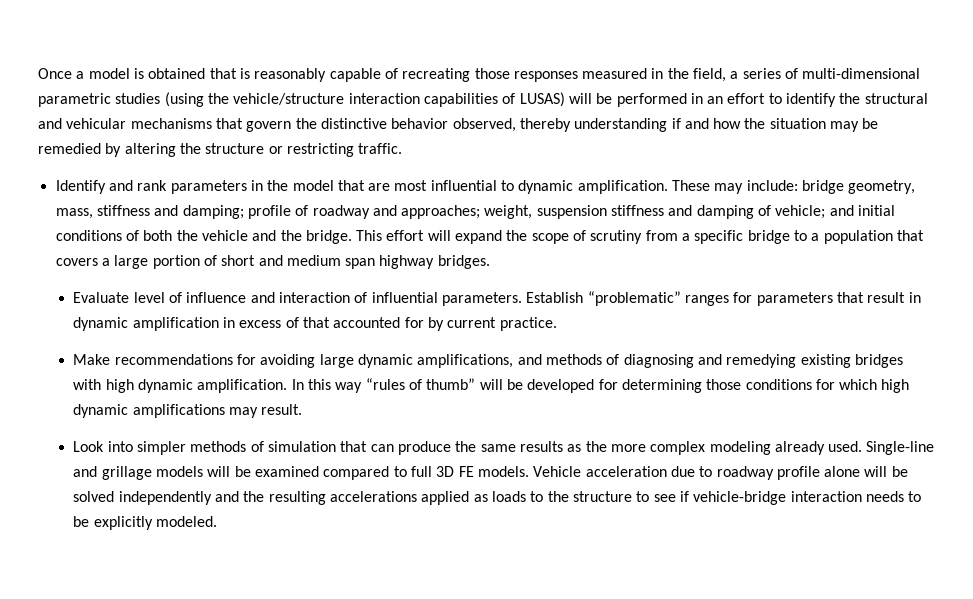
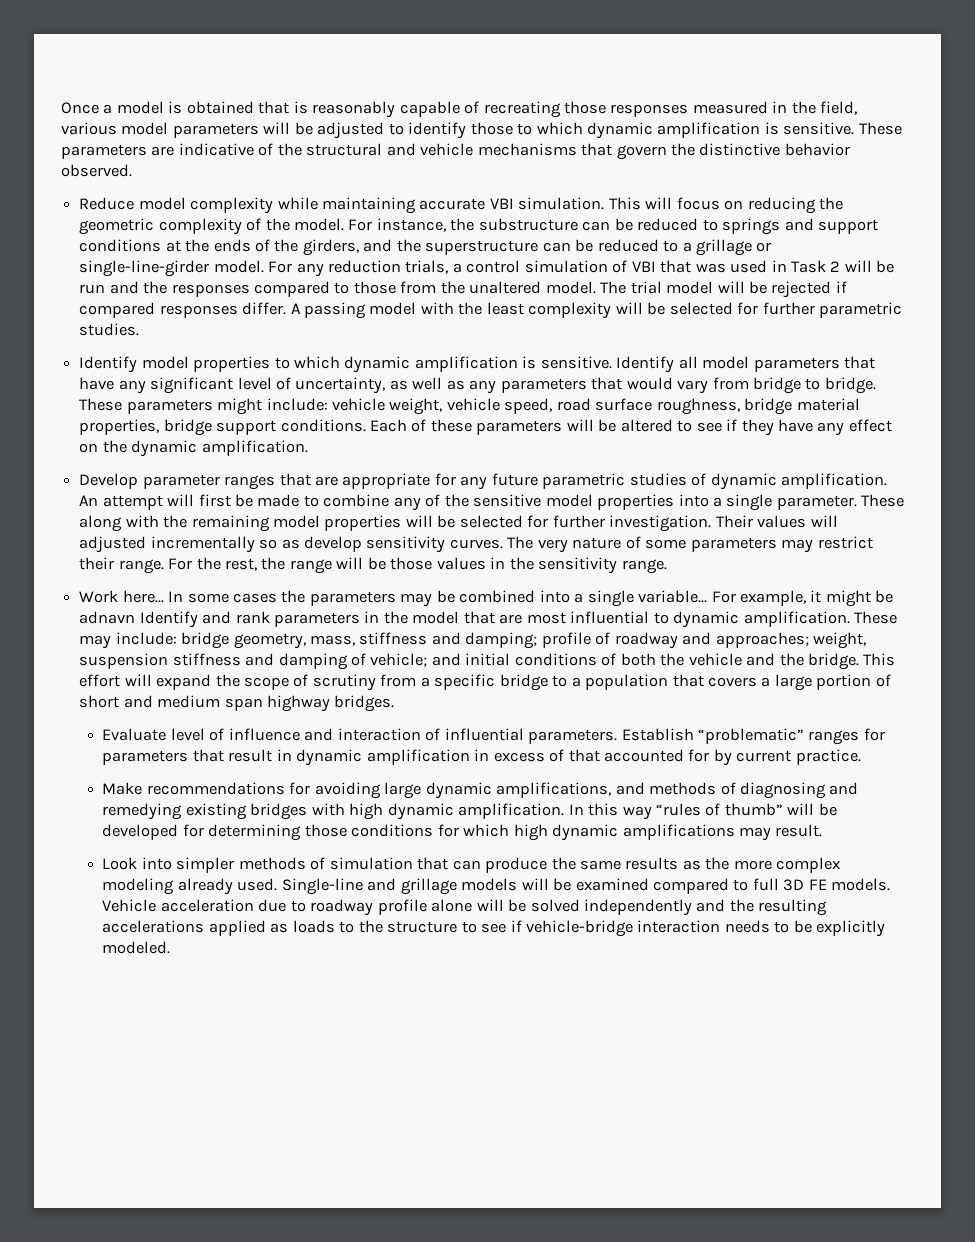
[730,68,921,79] [38,92,837,107] a series of multi-dimensional parametric studies (using the vehicle/structure interaction capabilities of LUSAS) will be performed in an effort to identify -> [61,122,902,139] [61,143,274,159] various model parameters will be adjusted to identify those to which dynamic amplification is sensitive. These parameters are indicative of
[66,118,127,129] vehicular -> [420,143,474,156] vehicle
[452,118,879,132] [38,143,403,157] observed, thereby understanding if and how the situation may be remedied by altering the structure or restricting traffic. // -> [61,164,132,177] [79,197,844,214] [79,218,878,235] [79,239,772,256] [79,260,895,277] [79,281,847,298] [79,302,902,319] [79,323,140,336] [79,356,876,373] [79,377,876,394] [79,398,860,415] [79,419,892,436] [79,440,308,457] [79,473,888,490] [79,494,905,511] [79,515,838,532] [79,536,873,553] [79,557,667,574] [79,590,894,607] [79,611,136,624] observed. // Reduce model complexity while maintaining accurate VBI simulation. This will focus on reducing the geometric complexity of the model. For instance, the substructure can be reduced to springs and support conditions at the ends of the girders, and the superstructure can be reduced to a grillage or single-line-girder model. For any reduction trials, a control simulation of VBI that was used in Task 2 will be run and the responses compared to those from the unaltered model. The trial model will be rejected if compared responses differ. A passing model with the least complexity will be selected for further parametric studies. // Identify model properties to which dynamic amplification is sensitive. Identify all model parameters that have any significant level of uncertainty, as well as any parameters that would vary from bridge to bridge. These parameters might include: vehicle weight, vehicle speed, road surface roughness, bridge material properties, bridge support conditions. Each of these parameters will be altered to see if they have any effect on the dynamic amplification. // Develop parameter ranges that are appropriate for any future parametric studies of dynamic amplification. An attempt will first be made to combine any of the sensitive model properties into a single parameter. These along with the remaining model properties will be selected for further investigation. Their values will adjusted incrementally so as develop sensitivity curves. The very nature of some parameters may restrict their range. For the rest, the range will be those values in the sensitivity range. // Work here… In some cases the parameters may be combined into a single variable... For example, it might be adnavn

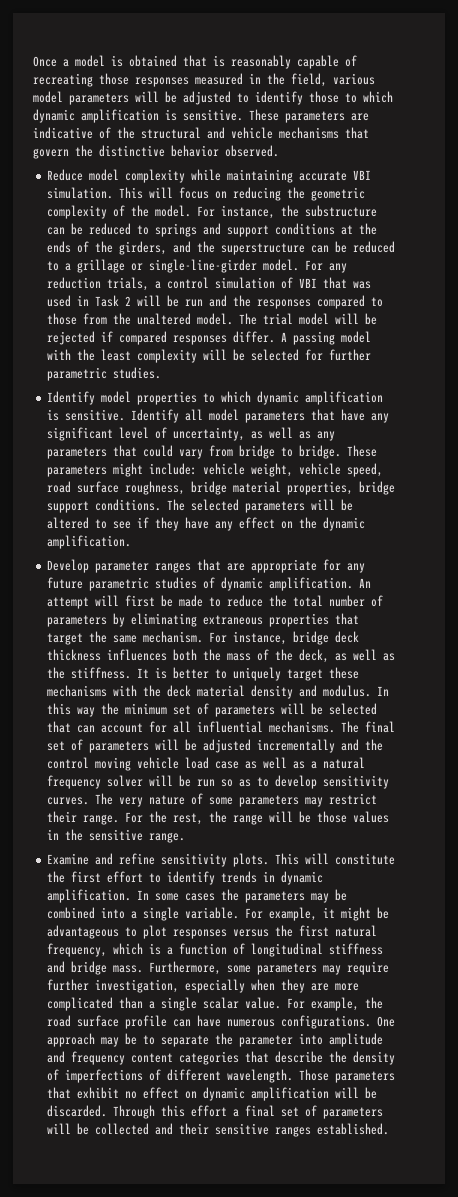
[626,377,673,390] would -> [143,445,174,457] could
[369,419,472,432] Each of these -> [167,499,240,511] The selected
[323,494,905,511] [79,515,838,532] [79,536,255,553] combine any of the sensitive model properties into a single parameter. These along with the remaining model properties will be selected for further investigation. Their values will adjusted incrementally -> [227,595,384,607] [47,613,360,627] [47,631,360,645] [47,649,396,663] [47,667,360,681] [47,685,390,699] [47,703,378,717] [47,721,396,733] [47,739,384,753] [47,757,366,771] [47,775,216,789] reduce the total number of parameters by eliminating extraneous properties that target the same mechanism. For instance, bridge deck thickness influences both the mass of the deck, as well as the stiffness. It is better to uniquely target these mechanisms with the deck material density and modulus. In this way the minimum set of parameters will be selected that can account for all influential mechanisms. The final set of parameters will be adjusted incrementally and the control moving vehicle load case as well as a natural frequency solver will be run
(300, 544) none -> [257,777,270,787] to
[538,557,618,574] sensitivity -> [89,829,144,841] sensitive
[79,590,164,603] Work here… -> [47,853,396,867] [47,871,324,885] [47,889,132,903] Examine and refine sensitivity plots. This will constitute the first effort to identify trends in dynamic amplification.
[638,590,708,603] variable... -> [185,907,240,919] variable.
[79,611,897,628] [79,632,867,649] [79,653,896,670] [79,674,891,691] [79,695,395,712] [102,728,885,745] [102,749,861,766] [102,782,859,799] [102,803,837,820] [102,824,823,841] [102,857,841,873] [102,878,891,895] [102,899,828,916] [102,920,886,937] [102,941,171,954] adnavn Identify and rank parameters in the model that are most influential to dynamic amplification. These may include: bridge geometry, mass, stiffness and damping; profile of roadway and approaches; weight, suspension stiffness and damping of vehicle; and initial conditions of both the vehicle and the bridge. This effort will expand the scope of scrutiny from a specific bridge to a population that covers a large portion of short and medium span highway bridges. // Evaluate level of influence and interaction of influential parameters. Establish “problematic” ranges for parameters that result in dynamic amplification in excess of that accounted for by current practice. // Make recommendations for avoiding large dynamic amplifications, and methods of diagnosing and remedying existing bridges with high dynamic amplification. In this way “rules of thumb” will be developed for determining those conditions for which high dynamic amplifications may result. // Look into simpler methods of simulation that can produce the same results as the more complex modeling already used. Single-line and grillage models will be examined compared to full 3D FE models. Vehicle acceleration due to roadway profile alone will be solved independently and the resulting accelerations applied as loads to the structure to see if vehicle-bridge interaction needs to be explicitly modeled. -> [47,925,378,939] [47,943,384,957] [47,961,390,975] [47,979,360,993] [47,997,384,1011] [47,1015,396,1029] [47,1033,384,1047] [47,1051,396,1065] [47,1069,396,1083] [47,1087,378,1101] [47,1105,384,1119] [47,1123,390,1137] advantageous to plot responses versus the first natural frequency, which is a function of longitudinal stiffness and bridge mass. Furthermore, some parameters may require further investigation, especially when they are more complicated than a single scalar value. For example, the road surface profile can have numerous configurations. One approach may be to separate the parameter into amplitude and frequency content categories that describe the density of imperfections of different wavelength. Those parameters that exhibit no effect on dynamic amplification will be discarded. Through this effort a final set of parameters will be collected and their sensitive ranges established.

